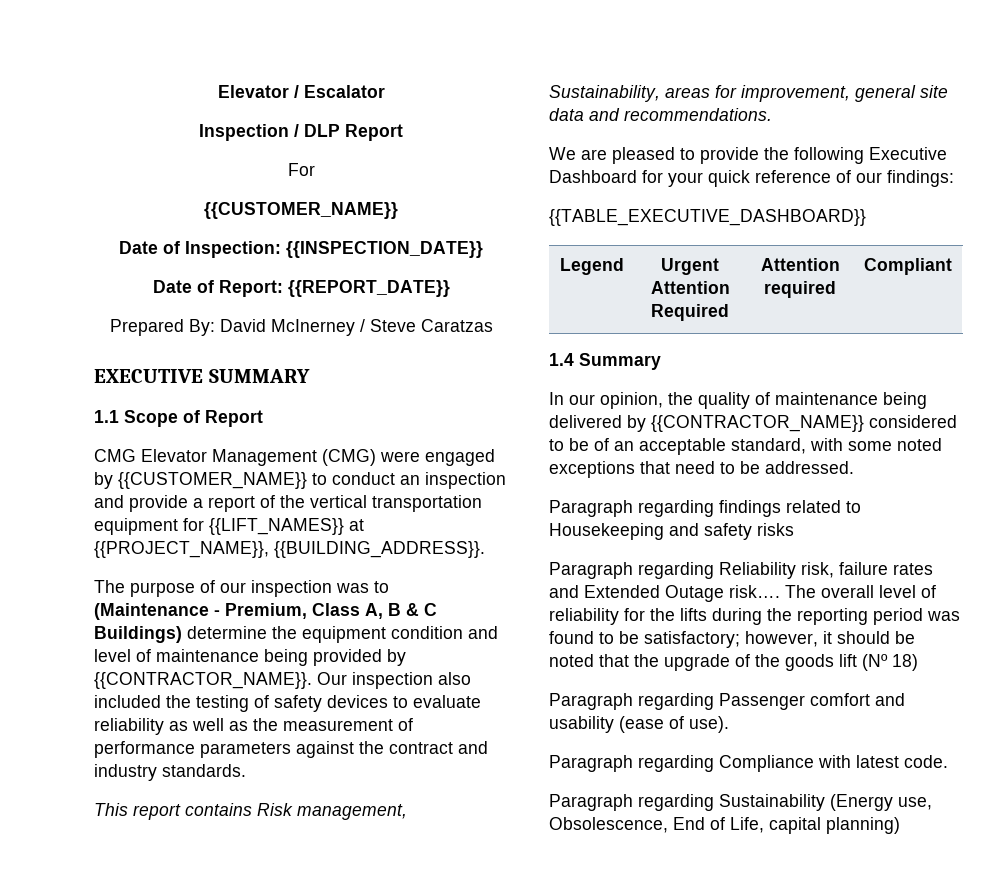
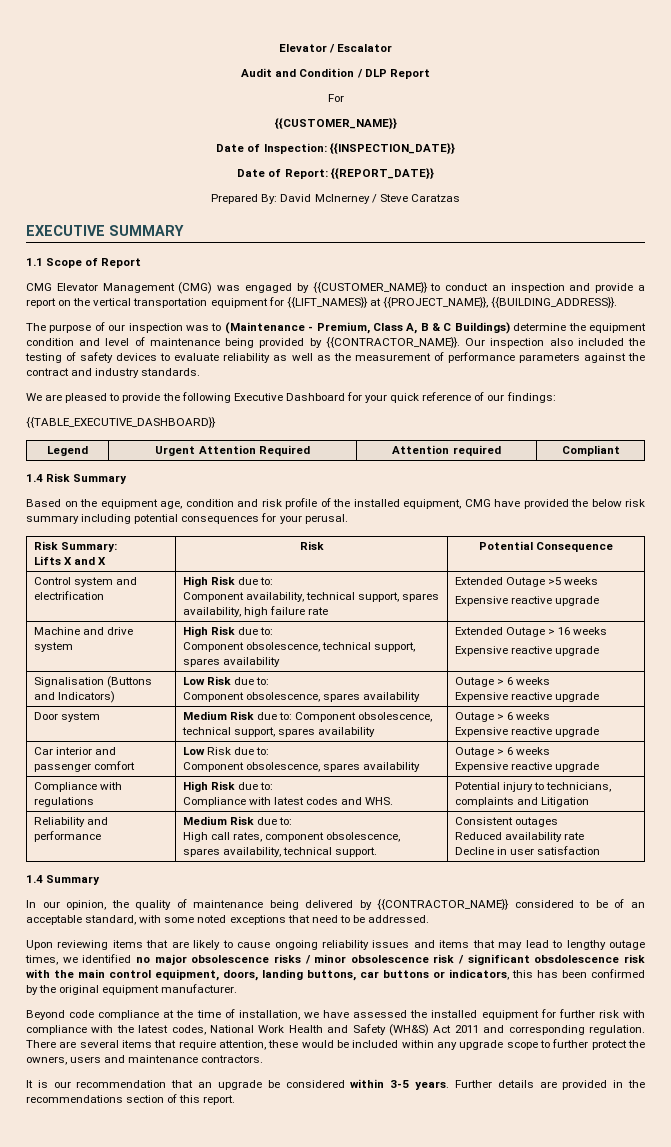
[199,124,289,141] Inspection -> [241,68,355,77] Audit and Condition
[380,451,420,462] were -> [217,285,241,291] was
[260,495,275,508] of -> [58,300,72,306] on
[94,803,407,820] [549,85,948,102] [549,108,772,121] // This report contains Risk management, Sustainability, areas for improvement, general site data and recommendations. -> (201, 372) none
(952, 266) none -> [26,473,128,484] [26,498,645,509] [26,513,348,524] [33,541,118,552] [33,556,107,565] [299,541,324,550] [478,541,614,552] [33,577,138,587] [33,591,104,600] [182,576,274,587] [182,592,440,602] [182,606,329,617] [454,577,599,587] [454,596,600,606] [33,627,134,635] [33,642,73,652] [182,626,274,637] [182,642,416,652] [182,657,281,667] [454,627,608,637] [454,646,600,656] [33,676,153,688] [33,691,116,703] [182,676,270,685] [182,692,421,702] [454,677,551,687] [454,692,600,702] [33,712,101,722] [182,711,433,722] [181,727,376,737] [454,712,551,722] [454,727,600,737] [33,747,117,755] [33,761,136,772] [182,747,270,755] [182,762,421,772] [454,747,551,757] [454,762,600,772] [33,782,123,792] [33,797,94,807] [182,781,274,792] [182,797,394,807] [454,782,612,792] [454,797,590,807] [33,817,109,827] [33,831,101,842] [182,816,293,825] [182,832,401,842] [182,847,378,857] [454,817,559,827] [454,832,585,842] [454,846,601,855] // 1.4 Risk Summary // Based on the equipment age, condition and risk profile of the installed equipment, CMG have provided the below risk summary including potential consequences for your perusal. // Risk Summary: // Lifts X and X | Risk | Potential Consequence // Control system and electrification | High Risk due to: // Component availability, technical support, spares availability, high failure rate | Extended Outage >5 weeks // Expensive reactive upgrade // Machine and drive system | High Risk due to: // Component obsolescence, technical support, spares availability | Extended Outage > 16 weeks // Expensive reactive upgrade // Signalisation (Buttons and Indicators) | Low Risk due to: // Component obsolescence, spares availability | Outage > 6 weeks // Expensive reactive upgrade // Door system | Medium Risk due to: Component obsolescence, technical support, spares availability | Outage > 6 weeks // Expensive reactive upgrade // Car interior and passenger comfort | Low Risk due to: // Component obsolescence, spares availability | Outage > 6 weeks // Expensive reactive upgrade // Compliance with regulations | High Risk due to: // Compliance with latest codes and WHS. | Potential injury to technicians, complaints and Litigation // Reliability and performance | Medium Risk due to: // High call rates, component obsolescence, spares availability, technical support. | Consistent outages // Reduced availability rate // Decline in user satisfaction
[549,500,861,517] [549,523,794,540] [549,562,933,579] [549,585,936,602] [549,608,960,625] [549,631,915,648] [549,654,918,671] [549,693,905,710] [549,716,729,733] [549,755,948,772] [549,794,932,811] [549,817,900,834] Paragraph regarding findings related to Housekeeping and safety risks // Paragraph regarding Reliability risk, failure rates and Extended Outage risk…. The overall level of reliability for the lifts during the reporting period was found to be satisfactory; however, it should be noted that the upgrade of the goods lift (Nº 18) // Paragraph regarding Passenger comfort and usability (ease of use). // Paragraph regarding Compliance with latest code. // Paragraph regarding Sustainability (Energy use, Obsolescence, End of Life, capital planning) -> [26,940,646,950] [25,954,646,965] [26,969,645,981] [26,984,238,995] [26,1009,646,1020] [26,1024,645,1036] [26,1039,645,1050] [26,1055,264,1065] [26,1079,646,1090] [26,1094,236,1105] Upon reviewing items that are likely to cause ongoing reliability issues and items that may lead to lengthy outage times, we identified no major obsolescence risks / minor obsolescence risk / significant obsdolescence risk with the main control equipment, doors, landing buttons, car buttons or indicators, this has been confirmed by the original equipment manufacturer. // Beyond code compliance at the time of installation, we have assessed the installed equipment for further risk with compliance with the latest codes, National Work Health and Safety (WH&S) Act 2011 and corresponding regulation. There are several items that require attention, these would be included within any upgrade scope to further protect the owners, users and maintenance contractors. // It is our recommendation that an upgrade be considered within 3-5 years. Further details are provided in the recommendations section of this report.

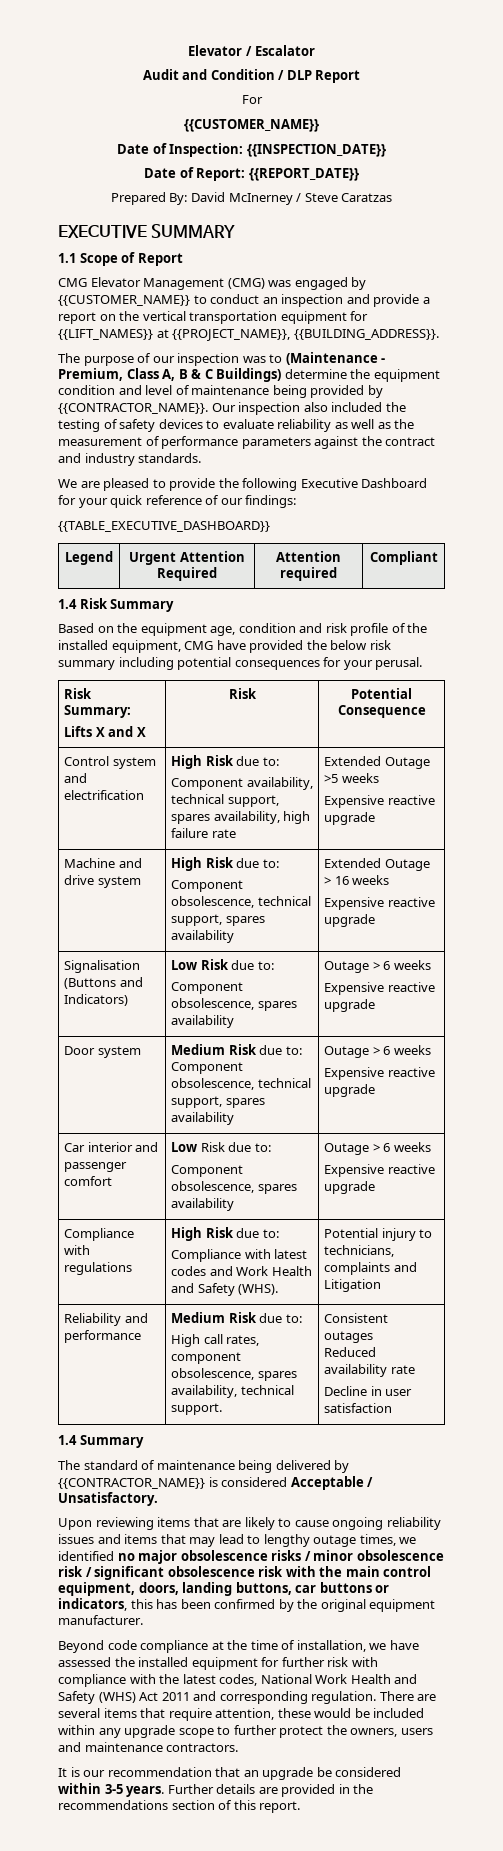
[365,797,394,805] WHS. -> [236,1266,312,1276] [171,1283,279,1296] Work Health and Safety (WHS).
[26,900,172,910] In our opinion, the quality -> [58,1460,138,1470] The standard
[514,899,645,908] [26,915,430,925] considered to be of an acceptable standard, with some noted exceptions that need to be addressed. -> [208,1476,374,1490] [58,1492,158,1506] is considered Acceptable / Unsatisfactory.
[534,955,620,963] obsdolescence -> [167,1566,255,1577] obsolescence
[388,1024,429,1036] (WH&S) -> [98,1692,136,1703] (WHS)

